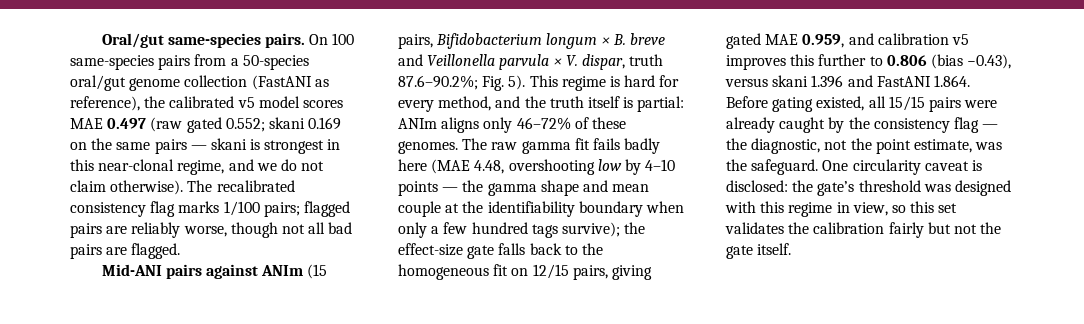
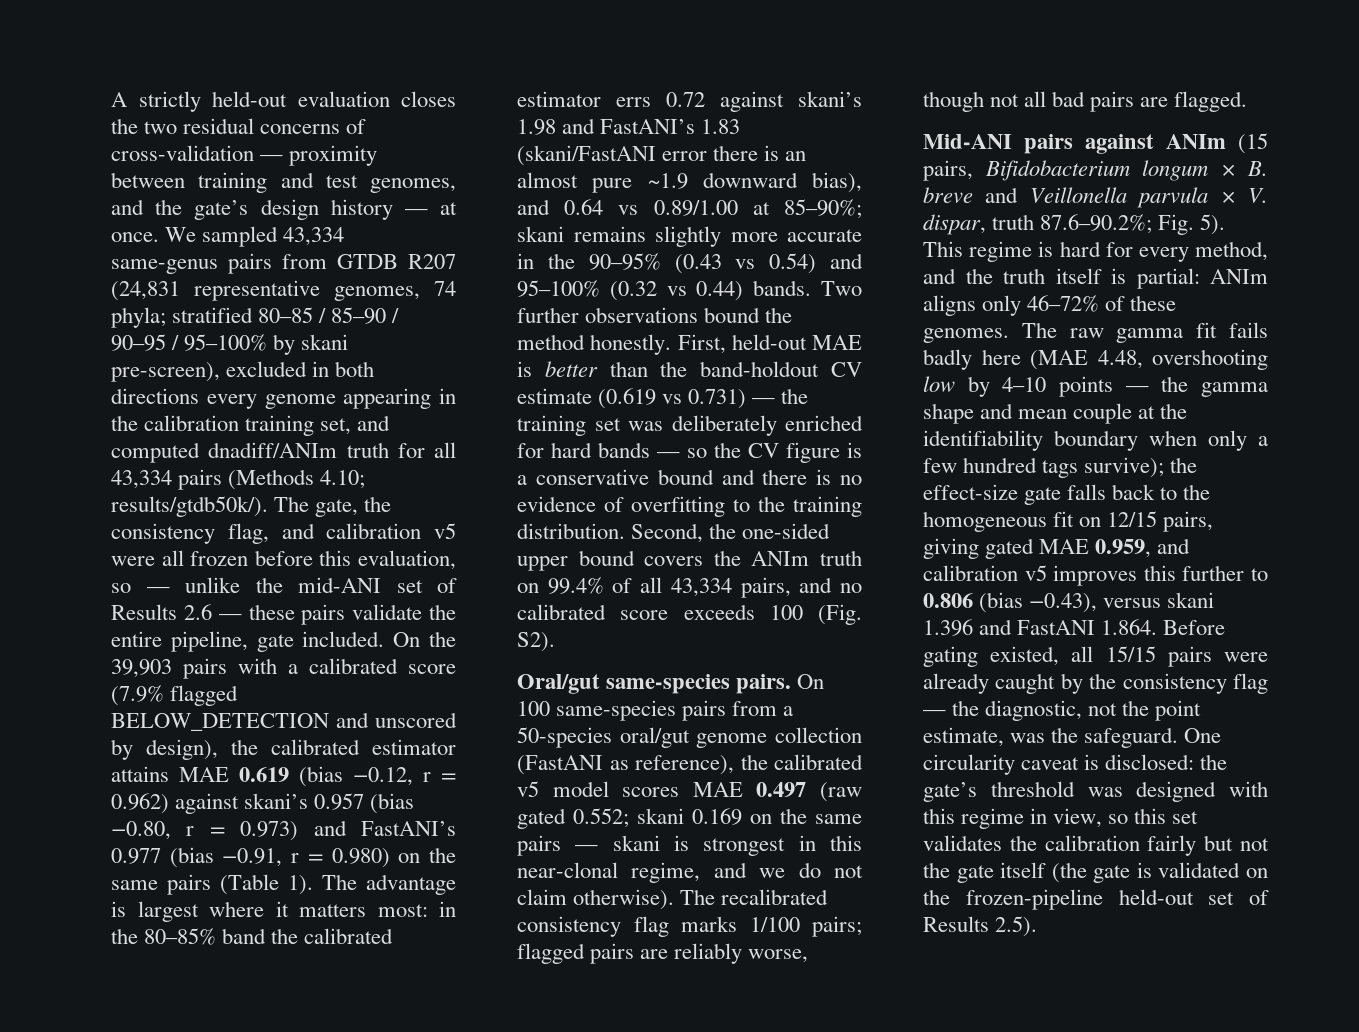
(101, 40) none -> [111,91,456,112] [111,118,367,134] [111,145,378,166] [111,172,456,193] [111,199,457,220] [111,226,345,247] [111,253,456,274] [111,280,456,301] [111,307,400,328] [111,334,349,355] [111,361,375,382] [111,388,456,409] [111,415,391,436] [111,442,456,463] [111,469,366,490] [111,496,392,517] [111,523,456,544] [111,550,456,570] [111,577,457,593] [111,604,457,625] [111,631,457,652] [111,658,456,679] [111,685,239,706] [111,712,457,731] [111,739,456,760] [111,766,456,787] [111,793,415,814] [111,820,456,841] [111,847,456,868] [111,874,456,895] [111,901,456,922] [111,928,394,945] [517,91,862,112] [517,118,741,135] [517,145,807,166] [517,172,862,193] [517,199,862,219] [517,226,862,247] [517,253,863,274] [517,280,862,301] [517,307,793,323] [517,334,862,355] [517,361,862,377] [517,388,809,409] [517,415,863,436] [517,442,862,463] [517,469,862,485] [517,496,862,517] [517,523,831,543] [517,550,862,571] [517,577,862,598] [517,604,862,625] [517,632,555,652] A strictly held-out evaluation closes the two residual concerns of cross-validation — proximity between training and test genomes, and the gate’s design history — at once. We sampled 43,334 same-genus pairs from GTDB R207 (24,831 representative genomes, 74 phyla; stratified 80–85 / 85–90 / 90–95 / 95–100% by skani pre-screen), excluded in both directions every genome appearing in the calibration training set, and computed dnadiff/ANIm truth for all 43,334 pairs (Methods 4.10; results/gtdb50k/). The gate, the consistency flag, and calibration v5 were all frozen before this evaluation, so — unlike the mid-ANI set of Results 2.6 — these pairs validate the entire pipeline, gate included. On the 39,903 pairs with a calibrated score (7.9% flagged BELOW_DETECTION and unscored by design), the calibrated estimator attains MAE 0.619 (bias −0.12, r = 0.962) against skani’s 0.957 (bias −0.80, r = 0.973) and FastANI’s 0.977 (bias −0.91, r = 0.980) on the same pairs (Table 1). The advantage is largest where it matters most: in the 80–85% band the calibrated estimator errs 0.72 against skani’s 1.98 and FastANI’s 1.83 (skani/FastANI error there is an almost pure ~1.9 downward bias), and 0.64 vs 0.89/1.00 at 85–90%; skani remains slightly more accurate in the 90–95% (0.43 vs 0.54) and 95–100% (0.32 vs 0.44) bands. Two further observations bound the method honestly. First, held-out MAE is better than the band-holdout CV estimate (0.619 vs 0.731) — the training set was deliberately enriched for hard bands — so the CV figure is a conservative bound and there is no evidence of overfitting to the training distribution. Second, the one-sided upper bound covers the ANIm truth on 99.4% of all 43,334 pairs, and no calibrated score exceeds 100 (Fig. S2). //
[757,243,792,255] itself. -> [1000,862,1268,883] [923,889,1269,910] [923,916,1038,937] itself (the gate is validated on the frozen-pipeline held-out set of Results 2.5).

